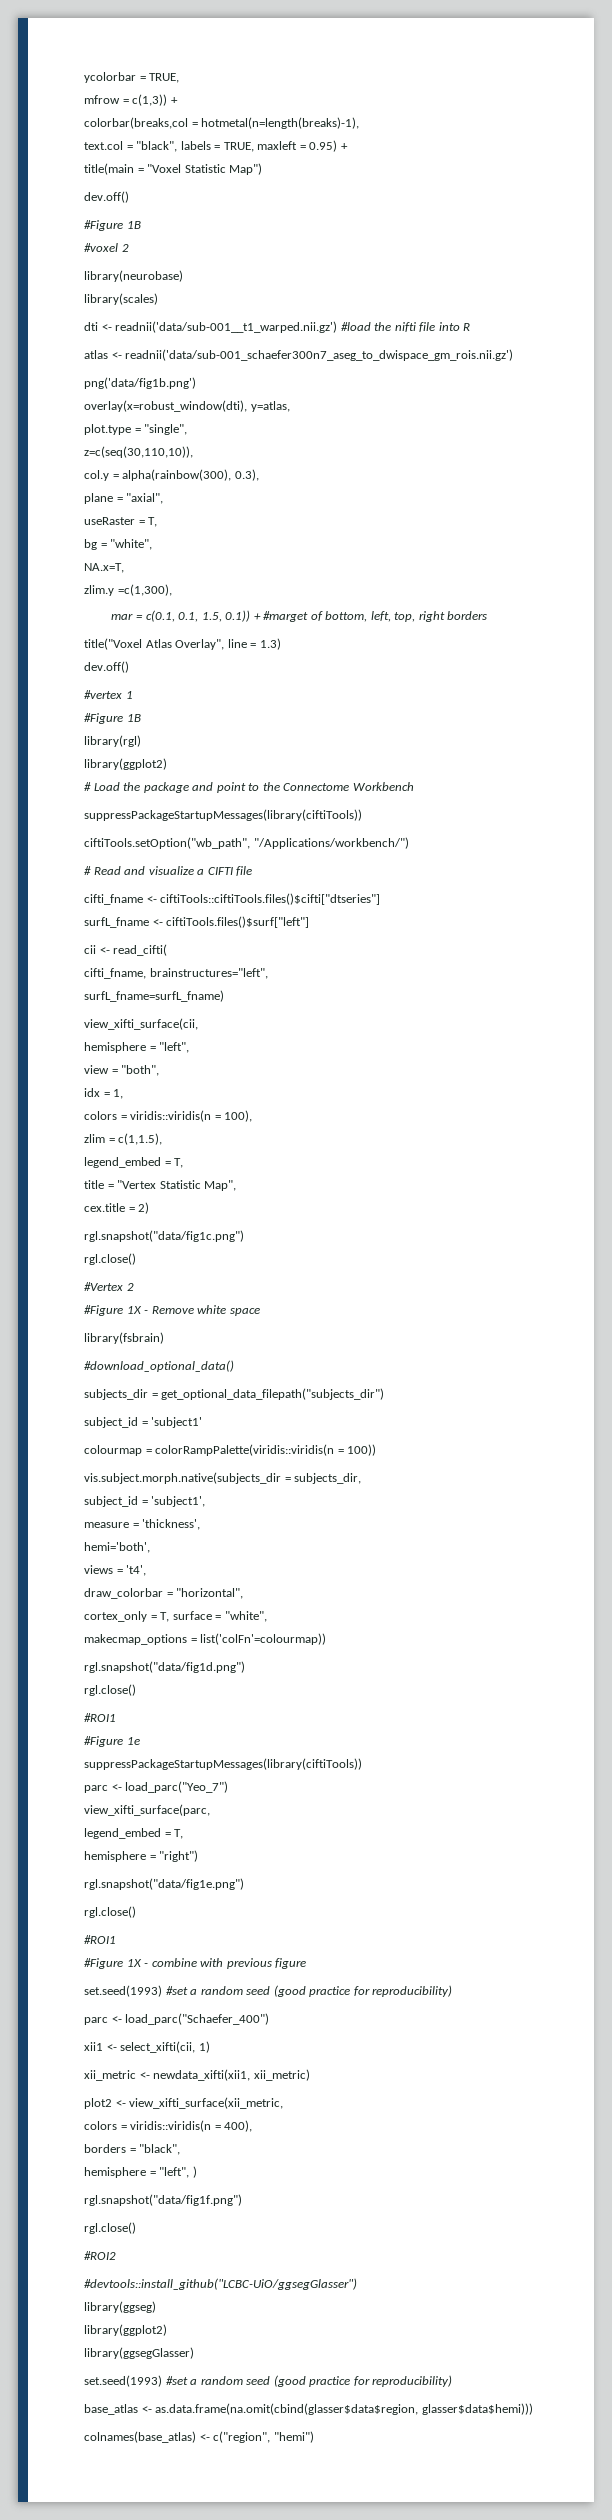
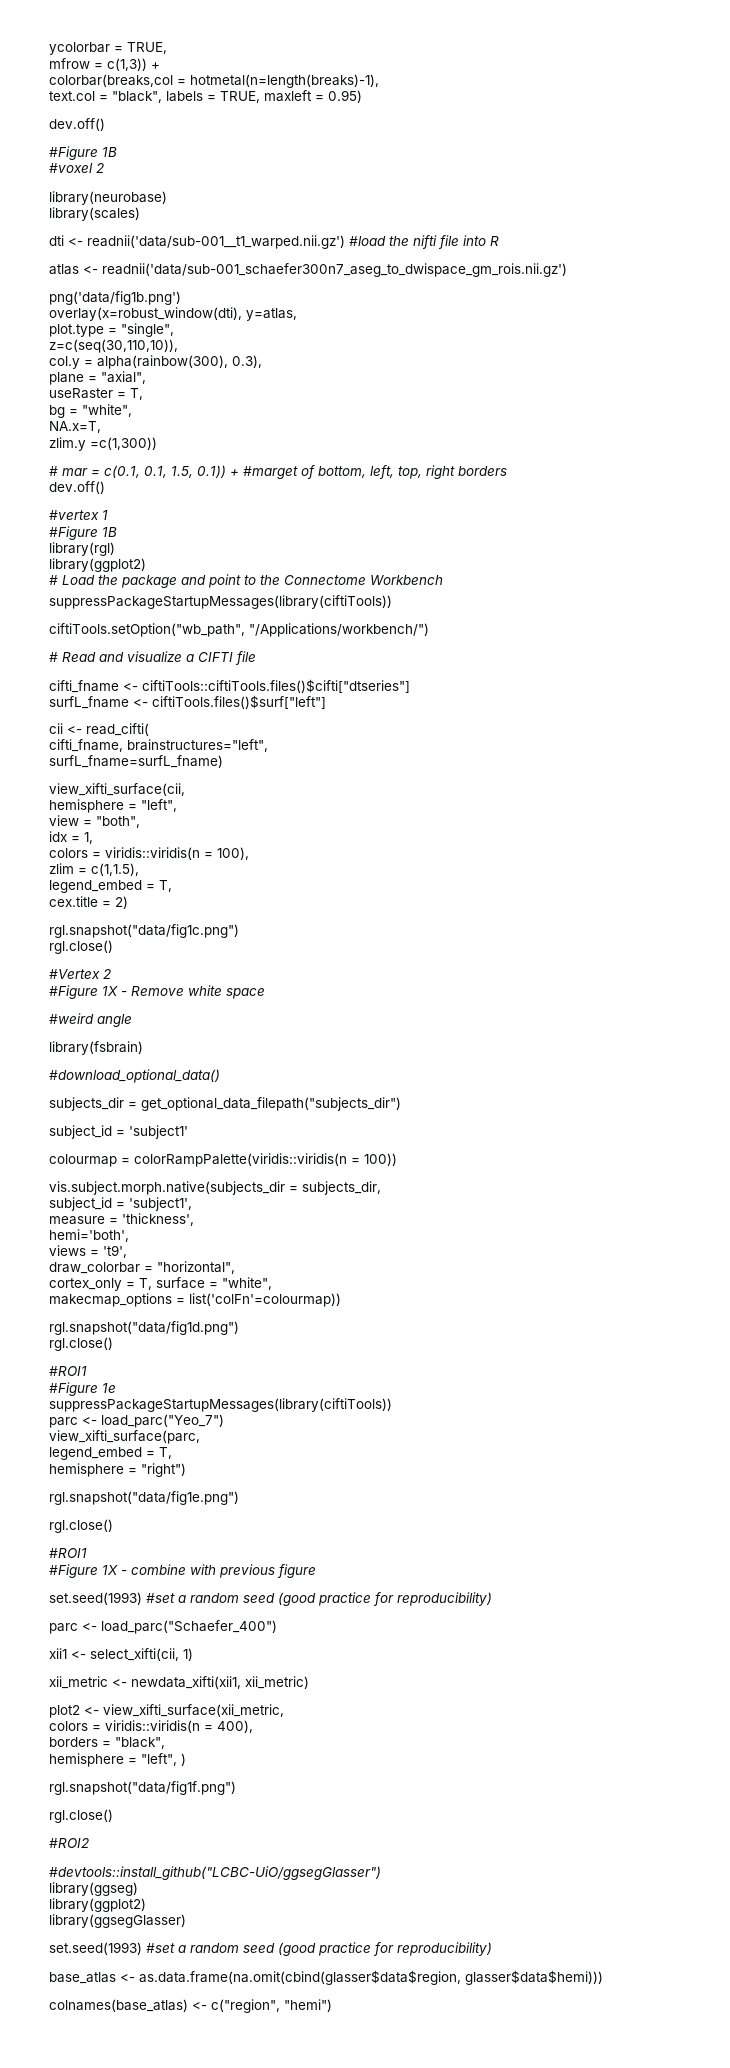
[340,143,348,150] [84,163,263,175] + // title(main = "Voxel Statistic Map") -> (362, 96) none
[117,584,172,596] =c(1,300), // -> [90,437,157,450] [49,466,58,476] =c(1,300)) // #
[84,638,281,650] // title("Voxel Atlas Overlay", line = 1.3) -> (507, 471) none
[84,1180,237,1191] // title = "Vertex Statistic Map", -> (172, 886) none
(260, 1312) none -> [49,1013,132,1027] // #weird angle
[126,1565,147,1576] 't4', -> [103,1245,127,1258] 't9',

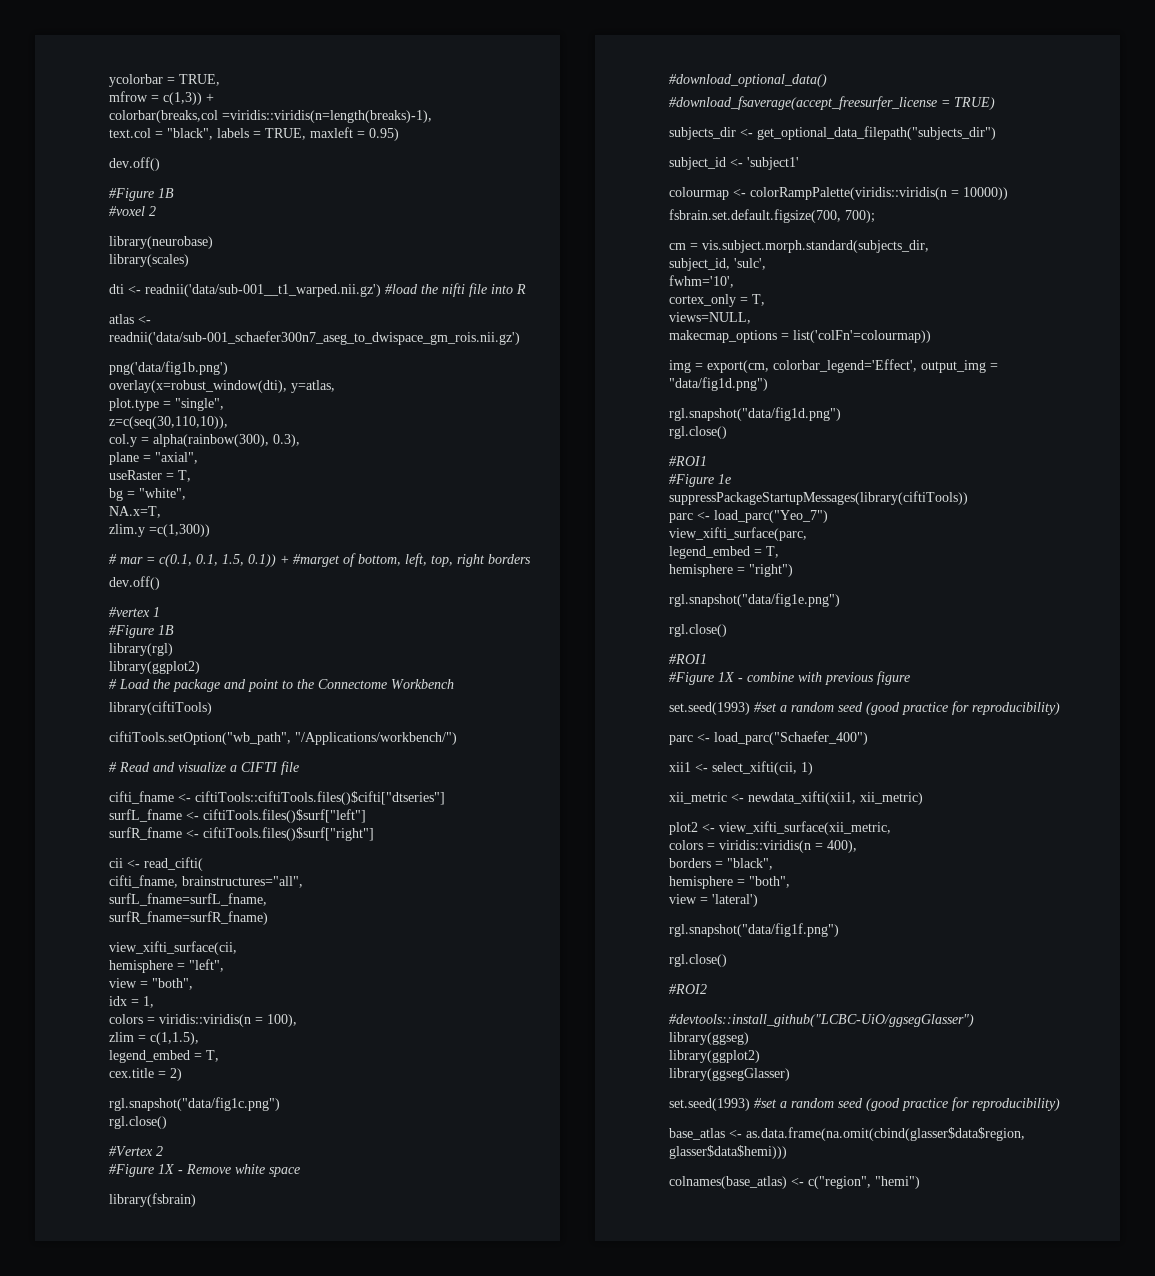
[177,74,379,88] = hotmetal(n=length(breaks)-1), -> [222,110,432,123] =viridis::viridis(n=length(breaks)-1),
[49,595,392,609] suppressPackageStartupMessages(library(ciftiTools)) -> [109,701,212,715] library(ciftiTools)
(326, 702) none -> [109,827,374,841] // surfR_fname <- ciftiTools.files()$surf["right"]
[127,739,268,752] [49,755,223,768] brainstructures="left", // surfL_fname=surfL_fname) -> [182,876,303,888] [109,893,267,906] [109,911,268,925] brainstructures="all", // surfL_fname=surfL_fname, // surfR_fname=surfR_fname)
[49,1013,132,1027] // #weird angle -> (300, 1172) none
(220, 1076) none -> [669,96,995,110] // #download_fsaverage(accept_freesurfer_license = TRUE)
[128,1102,137,1108] = -> [740,128,753,137] <-
[116,1130,125,1136] = -> [730,158,743,167] <-
[121,1158,130,1164] = -> [733,188,746,197] <-
[364,1153,397,1166] [49,1181,381,1195] [49,1197,192,1211] [49,1213,194,1226] [49,1229,129,1242] [49,1245,127,1258] [49,1261,235,1274] 100)) // vis.subject.morph.native(subjects_dir = subjects_dir, // subject_id = 'subject1', // measure = 'thickness', // hemi='both', // views = 't9', // draw_colorbar = "horizontal", -> [963,187,1008,200] [669,209,875,223] [669,240,929,253] [669,258,766,271] [669,275,734,288] 10000)) // fsbrain.set.default.figsize(700, 700); // cm = vis.subject.morph.standard(subjects_dir, // subject_id, 'sulc', // fwhm='10',
[156,1277,272,1290] surface = "white", -> [669,312,751,324] // views=NULL,
(341, 1300) none -> [669,359,998,373] [669,377,768,391] // img = export(cm, colorbar_legend='Effect', output_img = "data/fig1d.png")
[141,1753,186,1766] "left", ) -> [749,876,790,888] [669,894,758,907] "both", // view = 'lateral')

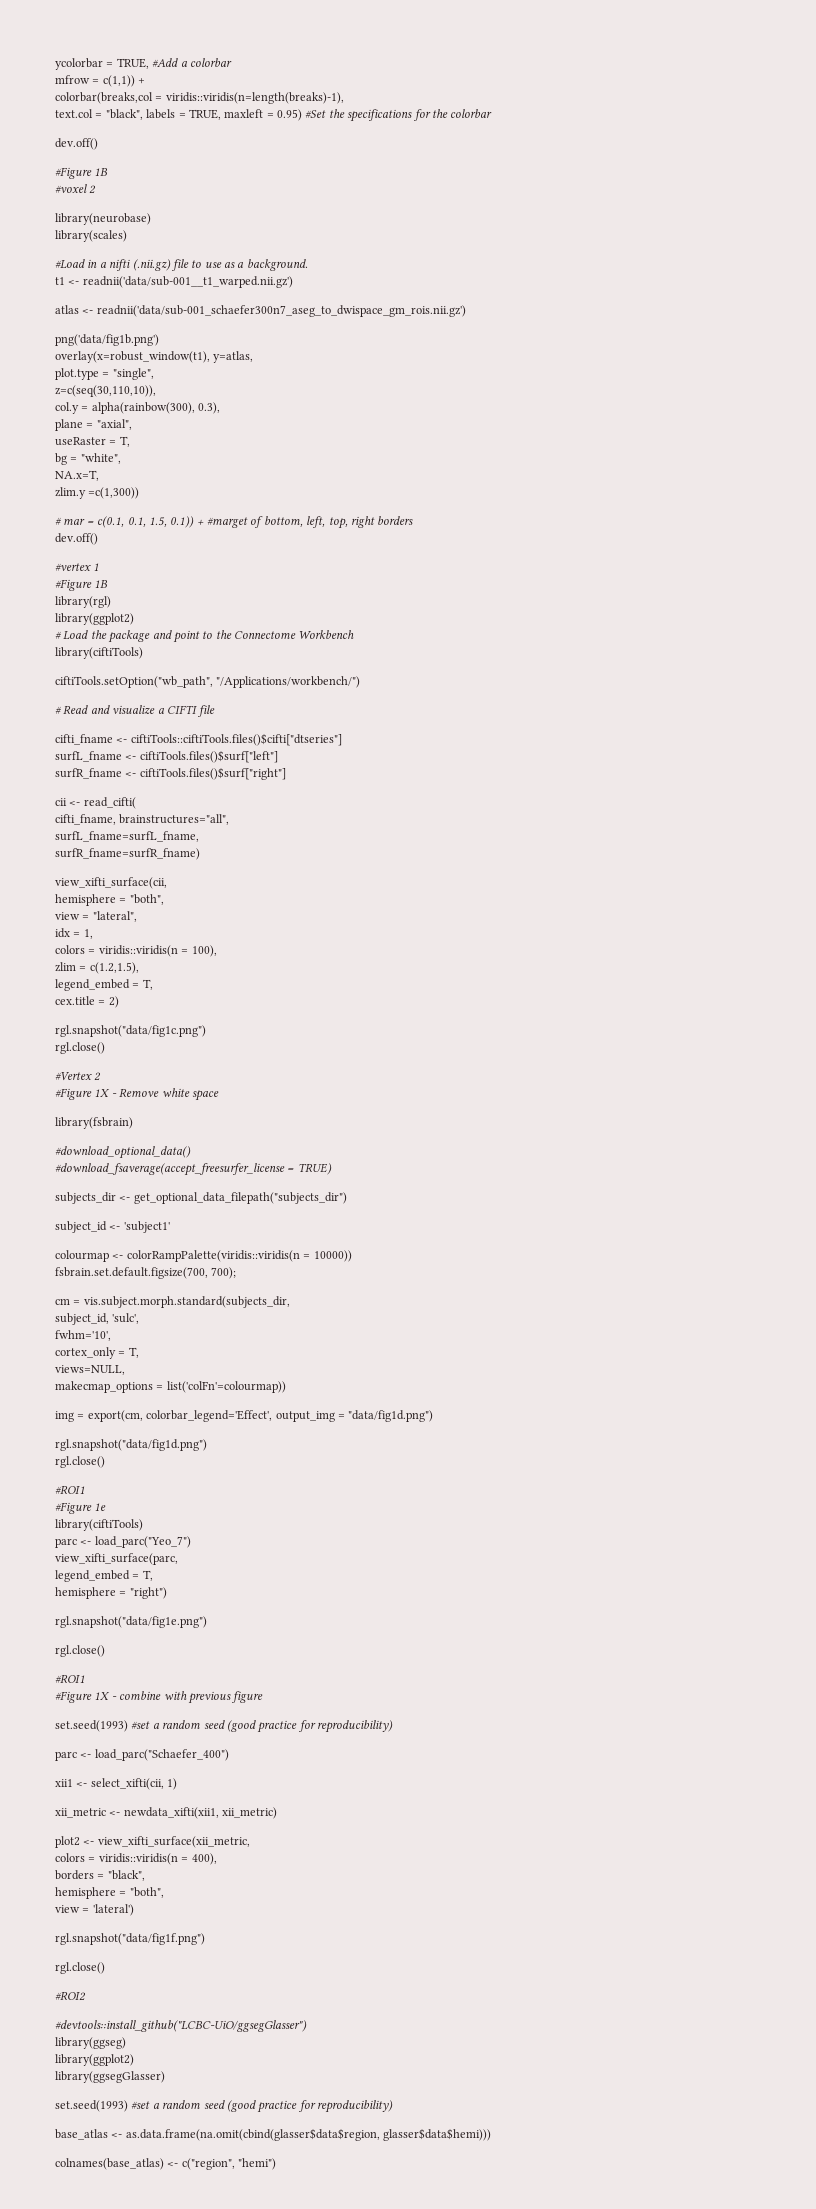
(220, 80) none -> [152,58,232,67] #Add a colorbar
[163,92,202,105] c(1,3)) -> [102,75,135,87] c(1,1))
[222,110,432,123] =viridis::viridis(n=length(breaks)-1), -> [155,92,344,104] = viridis::viridis(n=length(breaks)-1),
(399, 134) none -> [305,109,493,122] #Set the specifications for the colorbar
[109,283,526,297] dti <- readnii('data/sub-001__t1_warped.nii.gz') #load the nifti file into R -> [55,259,308,271] [55,276,293,288] #Load in a nifti (.nii.gz) file to use as a background. // t1 <- readnii('data/sub-001__t1_warped.nii.gz')
[109,380,287,393] overlay(x=robust_window(dti), -> [55,351,210,363] overlay(x=robust_window(t1),
[189,959,224,972] [109,978,193,990] "left", // view = "both", -> [129,894,164,905] [55,911,137,922] "both", // view = "lateral",
[150,1032,199,1045] c(1,1.5), -> [89,962,139,974] c(1.2,1.5),
[669,491,968,505] suppressPackageStartupMessages(library(ciftiTools)) -> [55,1519,143,1531] library(ciftiTools)

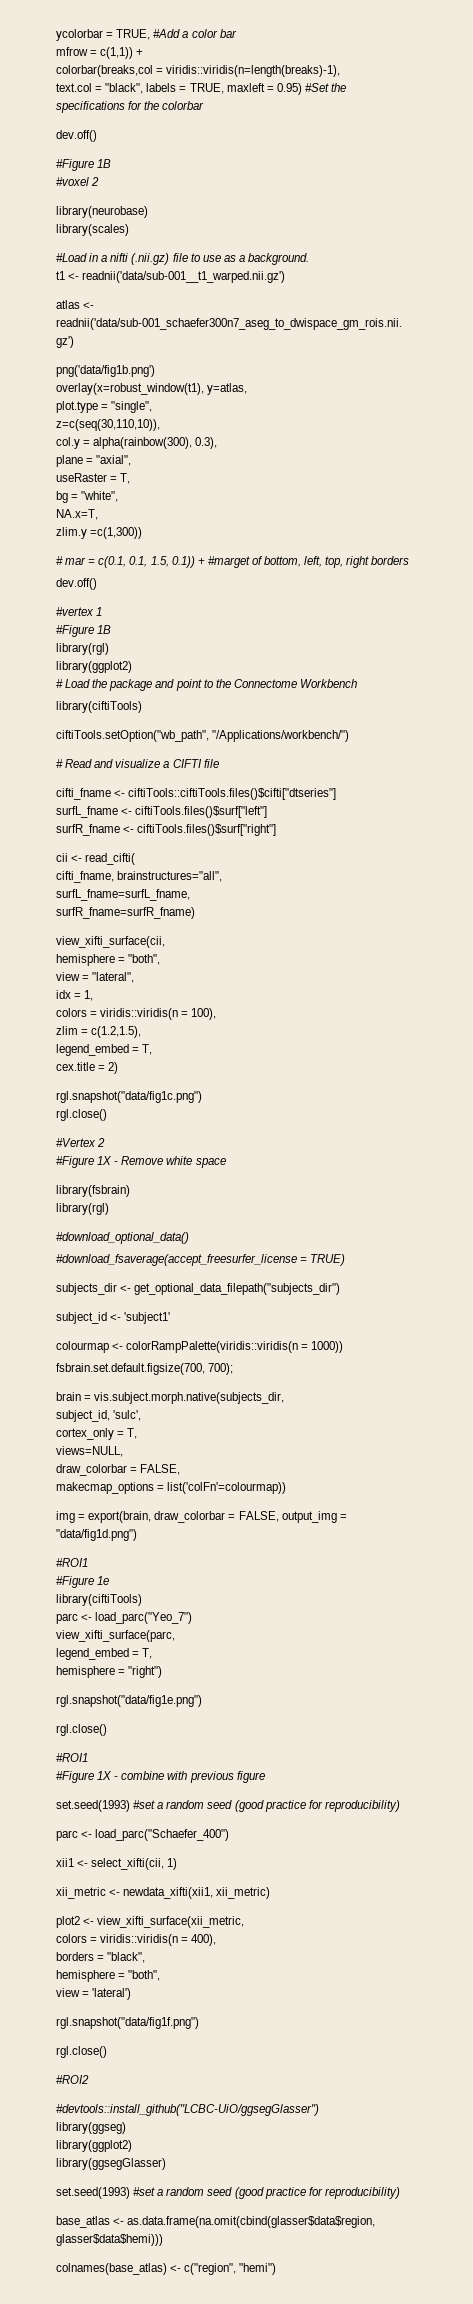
[189,58,232,67] colorbar -> [191,29,237,38] color bar
(133, 1123) none -> [56,1203,109,1215] // library(rgl)
[313,1250,352,1262] 10000)) -> [311,1341,344,1353] 1000))
[55,1296,290,1308] cm = vis.subject.morph.standard(subjects_dir, -> [56,1392,285,1404] brain = vis.subject.morph.native(subjects_dir,
[55,1330,111,1341] // fwhm='10', -> (142, 1415) none
(125, 1370) none -> [56,1464,181,1476] // draw_colorbar = FALSE,
[87,1410,273,1422] export(cm, colorbar_legend='Effect', -> [88,1511,279,1523] export(brain, draw_colorbar = FALSE,
[55,1439,207,1451] [55,1456,105,1468] // rgl.snapshot("data/fig1d.png") // rgl.close() -> (137, 1535) none

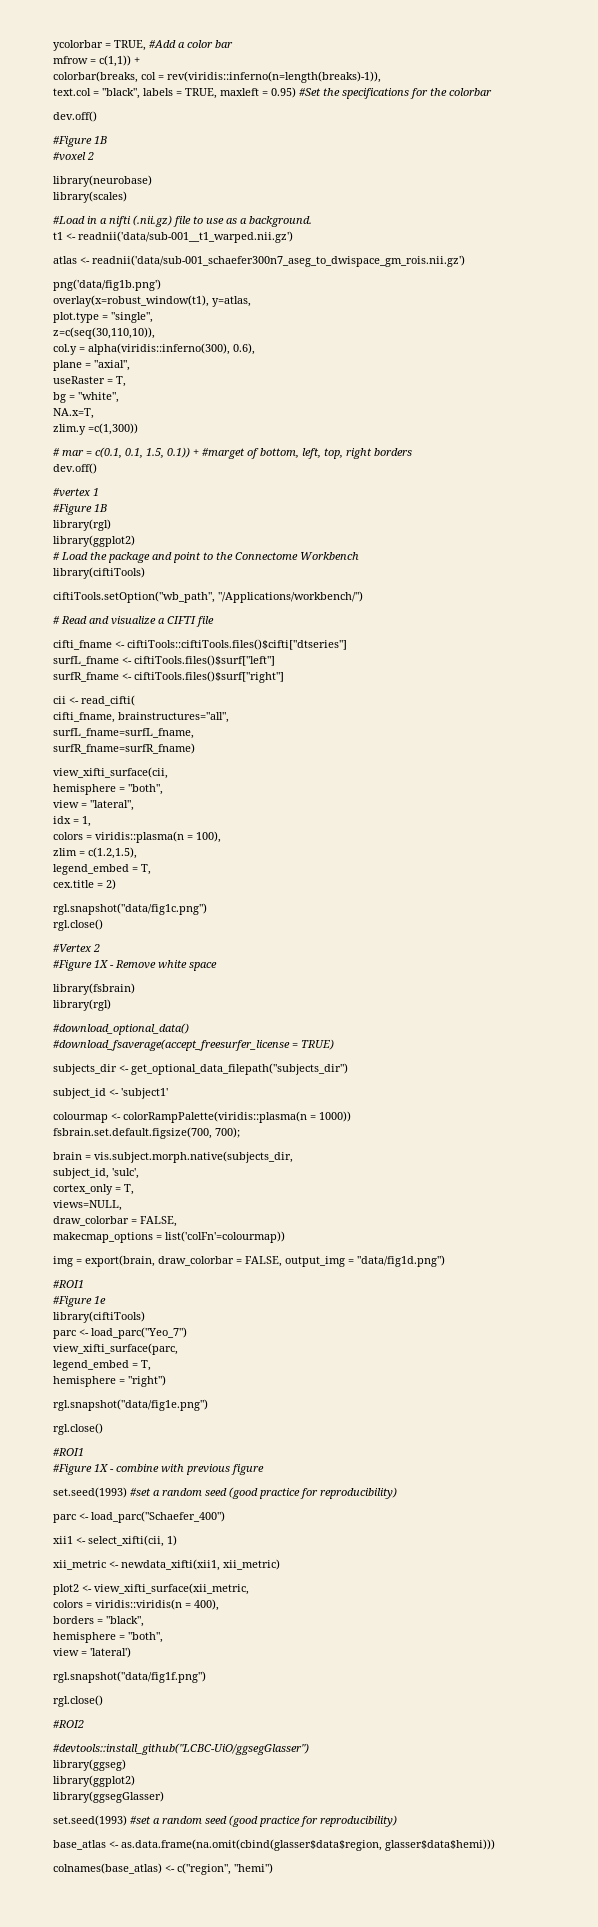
[56,65,341,77] colorbar(breaks,col = viridis::viridis(n=length(breaks)-1), -> [53,71,381,83] colorbar(breaks, col = rev(viridis::inferno(n=length(breaks)-1)),
[93,437,218,449] alpha(rainbow(300), 0.3), -> [88,343,255,355] alpha(viridis::inferno(300), 0.6),
[100,1008,179,1020] viridis::viridis(n -> [95,831,184,843] viridis::plasma(n
[126,1341,299,1353] colorRampPalette(viridis::viridis(n -> [123,1111,307,1123] colorRampPalette(viridis::plasma(n

